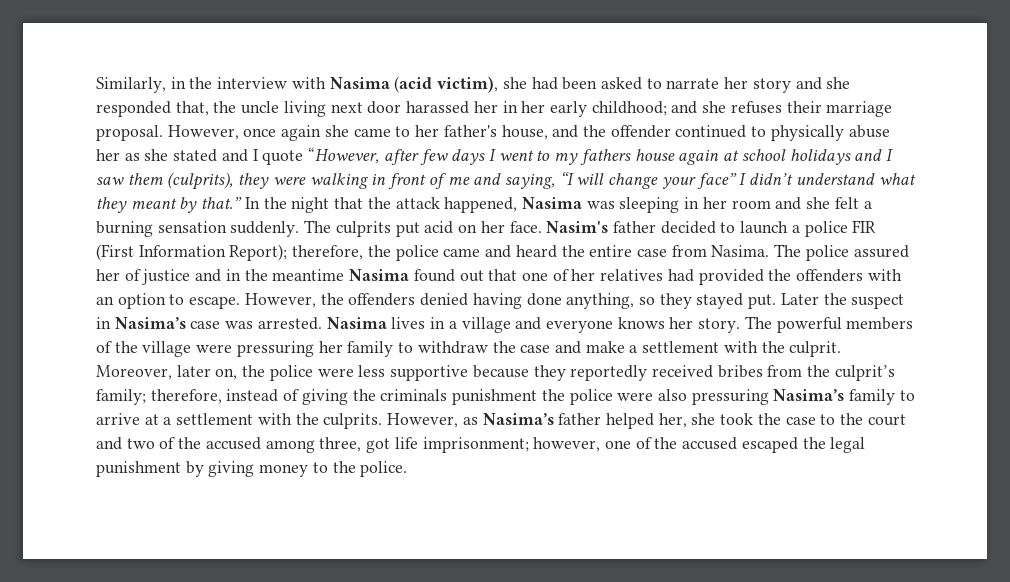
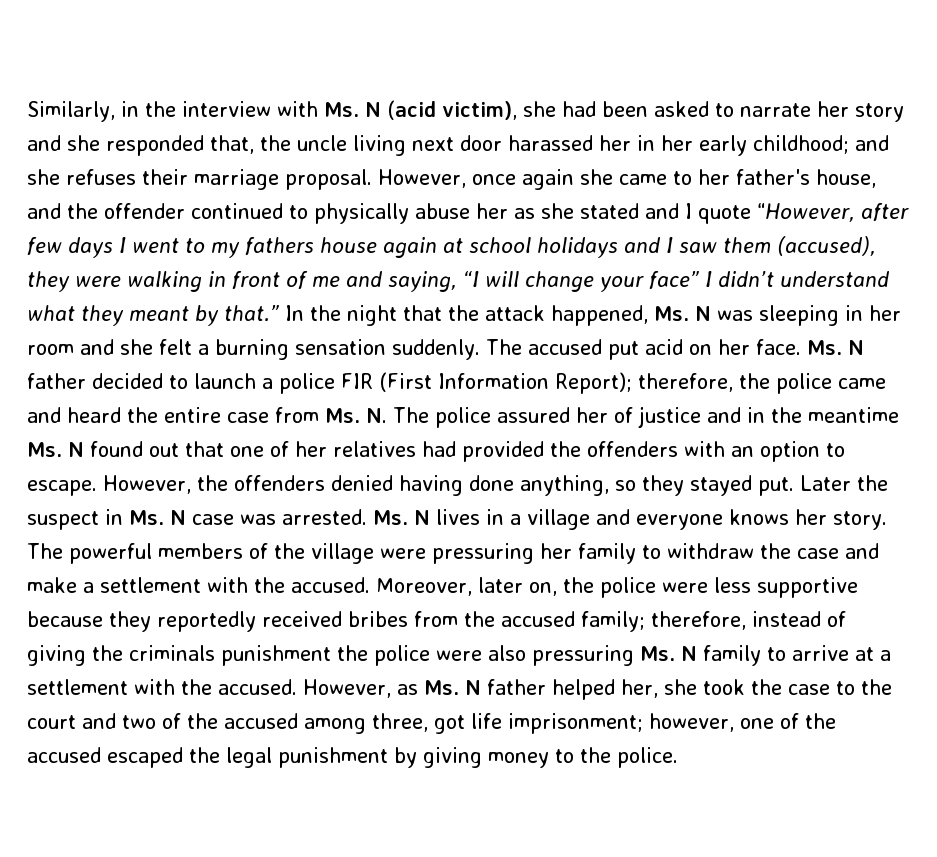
[329,77,390,89] Nasima -> [324,102,381,117] Ms. N
[167,172,234,190] (culprits), -> [777,236,876,256] (accused),
[521,197,582,209] Nasima -> [653,306,711,321] Ms. N
[335,221,391,237] culprits -> [527,339,602,355] accused
[546,221,609,233] Nasim's -> [806,340,864,355] Ms. N
[711,245,770,257] Nasima. -> [325,408,387,423] Ms. N.
[349,269,410,281] Nasima -> [27,442,84,457] Ms. N
[114,317,186,329] Nasima’s -> [129,510,186,525] Ms. N
[326,317,387,329] Nasima -> [373,510,430,525] Ms. N
[789,341,842,357] culprit. -> [291,577,370,593] accused.
[834,365,895,381] culprit’s -> [501,611,575,627] accused
[773,389,845,401] Nasima’s -> [640,646,697,661] Ms. N
[323,413,383,429] culprits. -> [218,679,297,695] accused.
[482,413,554,425] Nasima’s -> [424,680,481,695] Ms. N

